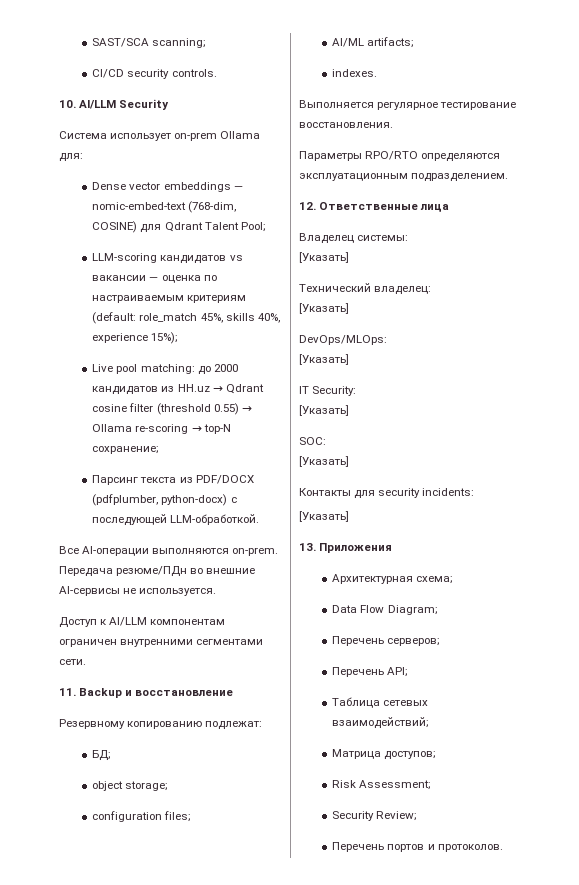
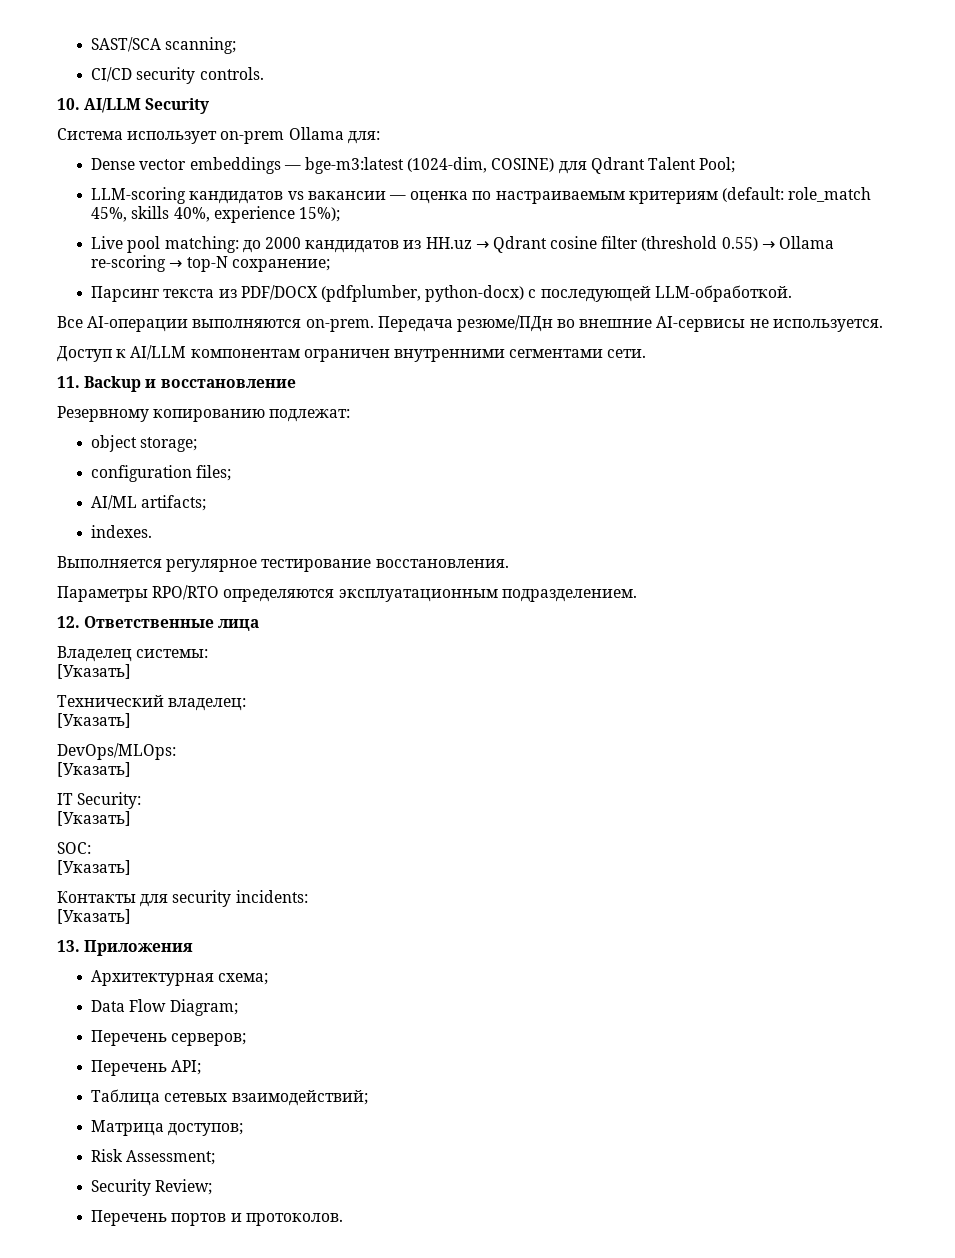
[92,201,237,213] nomic-embed-text (768-dim, -> [304,157,488,174] bge-m3:latest (1024-dim,
[92,750,112,761] // БД; -> (351, 415) none

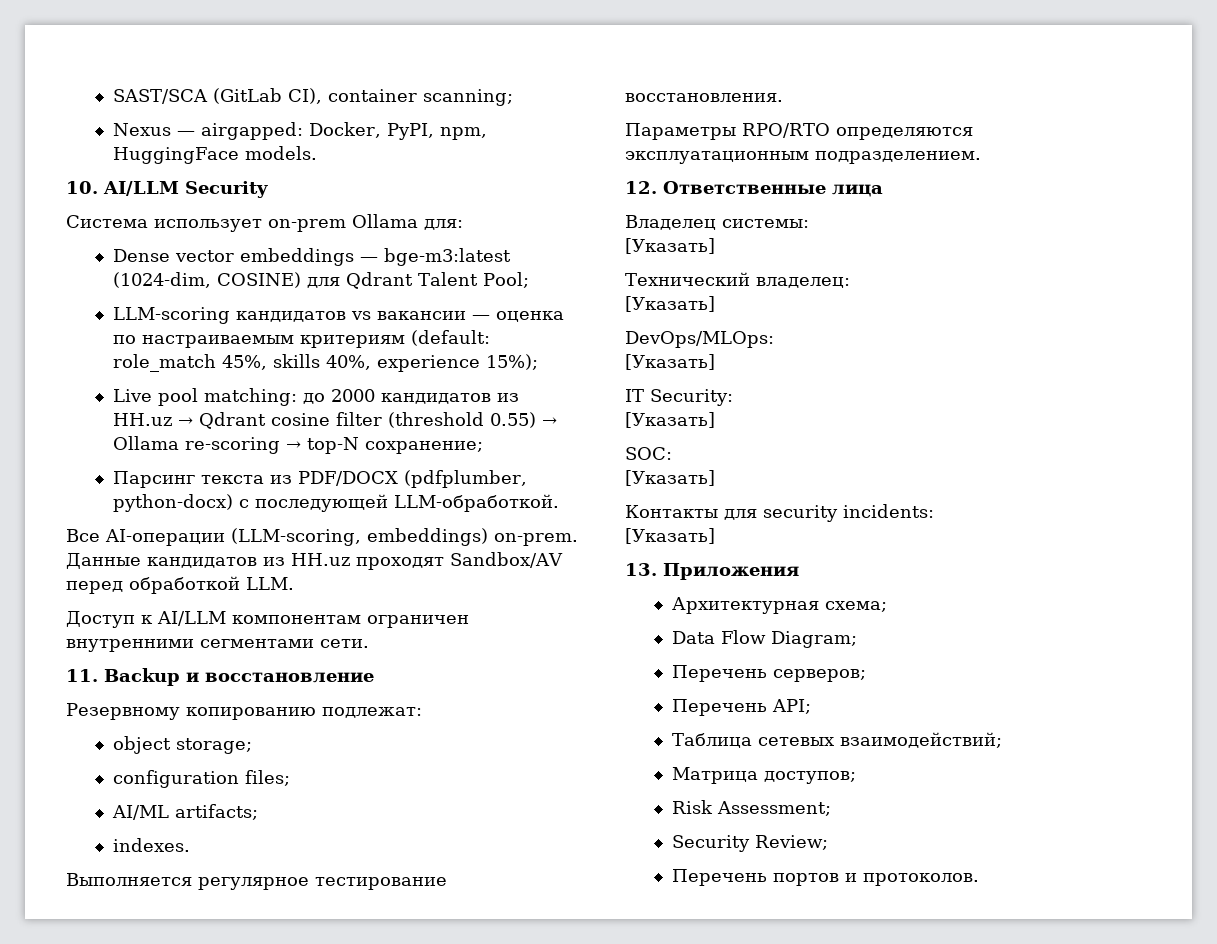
[165,37,237,54] [91,67,264,84] scanning; // CI/CD security controls. -> [212,88,513,106] [112,122,487,140] [112,146,317,164] (GitLab CI), container scanning; // Nexus — airgapped: Docker, PyPI, npm, HuggingFace models.
[192,315,883,332] выполняются on-prem. Передача резюме/ПДн во внешние AI-сервисы не используется. -> [231,528,578,546] [66,552,563,570] [66,576,294,594] (LLM-scoring, embeddings) on-prem. Данные кандидатов из HH.uz проходят Sandbox/AV перед обработкой LLM.

